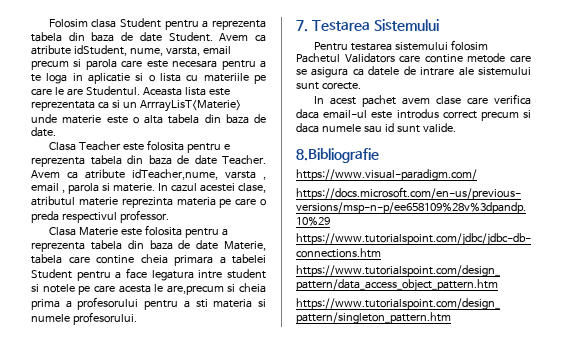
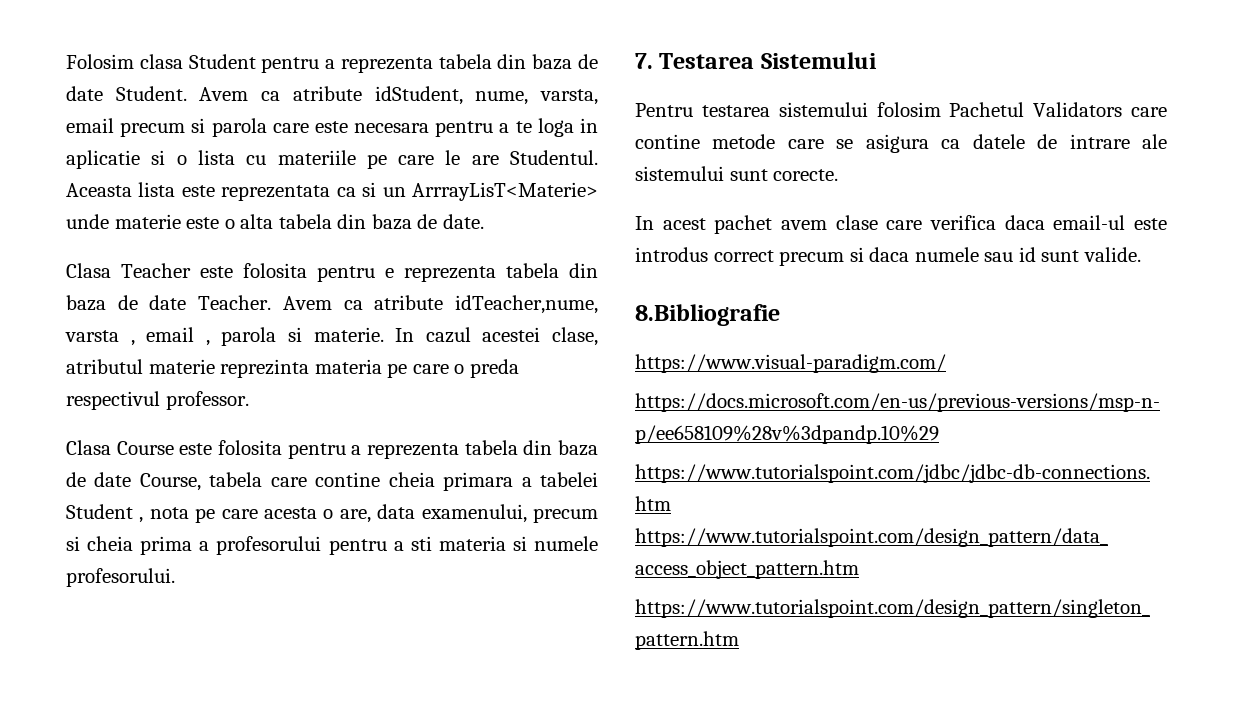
[78,227,118,236] Materie -> [116,441,174,455] Course
[224,241,266,251] Materie, -> [139,473,201,491] Course,
[76,268,266,281] [31,284,224,295] pentru a face legatura intre student si notele pe care acesta le are,precum -> [139,504,598,523] , nota pe care acesta o are, data examenului, precum

